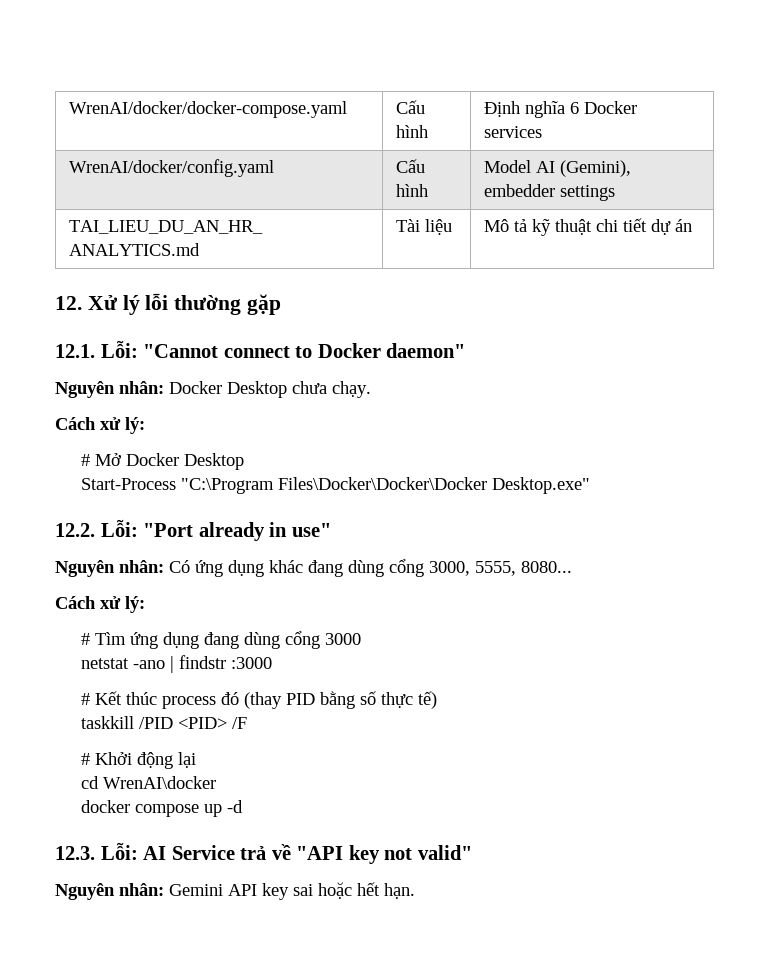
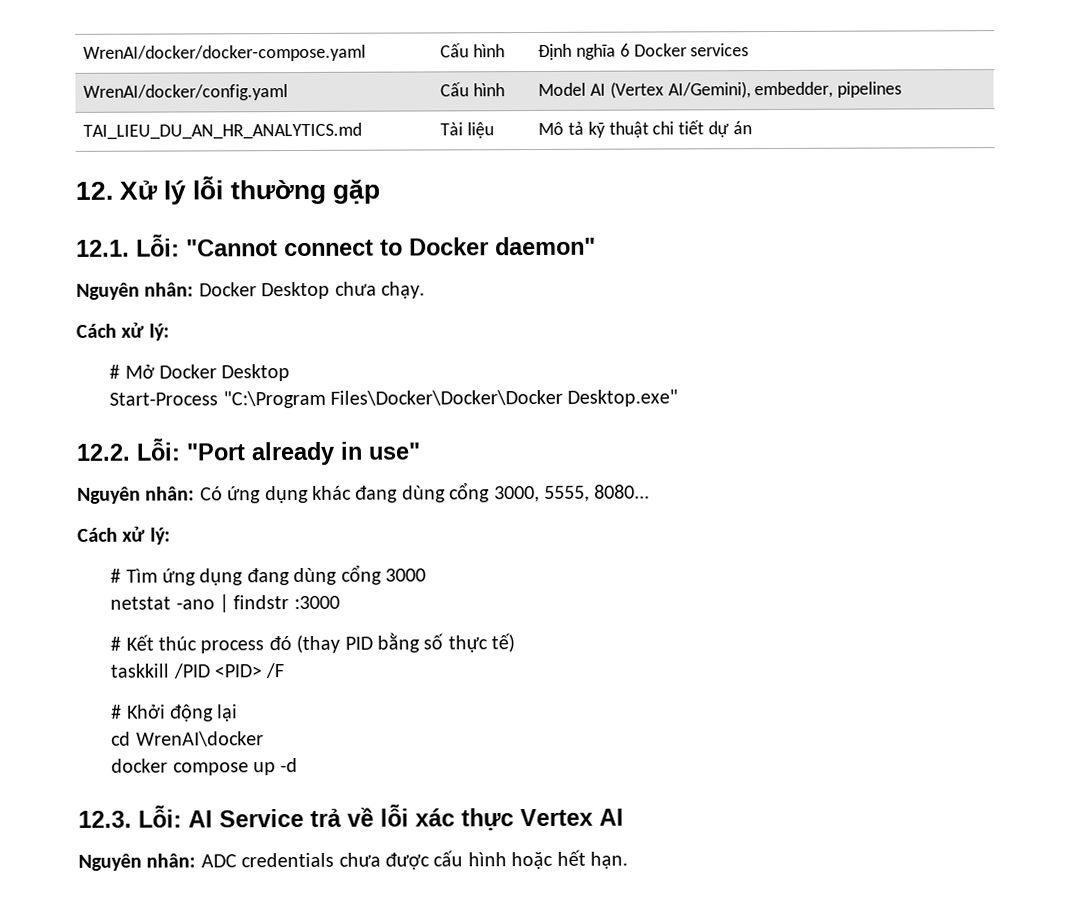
[560,160,632,177] [484,184,616,201] (Gemini), embedder settings -> [609,81,903,99] (Vertex AI/Gemini), embedder, pipelines
[296,845,472,864] [55,883,313,900] "API key not valid" // Nguyên nhân: Gemini API key sai -> [380,804,624,831] [78,850,507,871] lỗi xác thực Vertex AI // Nguyên nhân: ADC credentials chưa được cấu hình

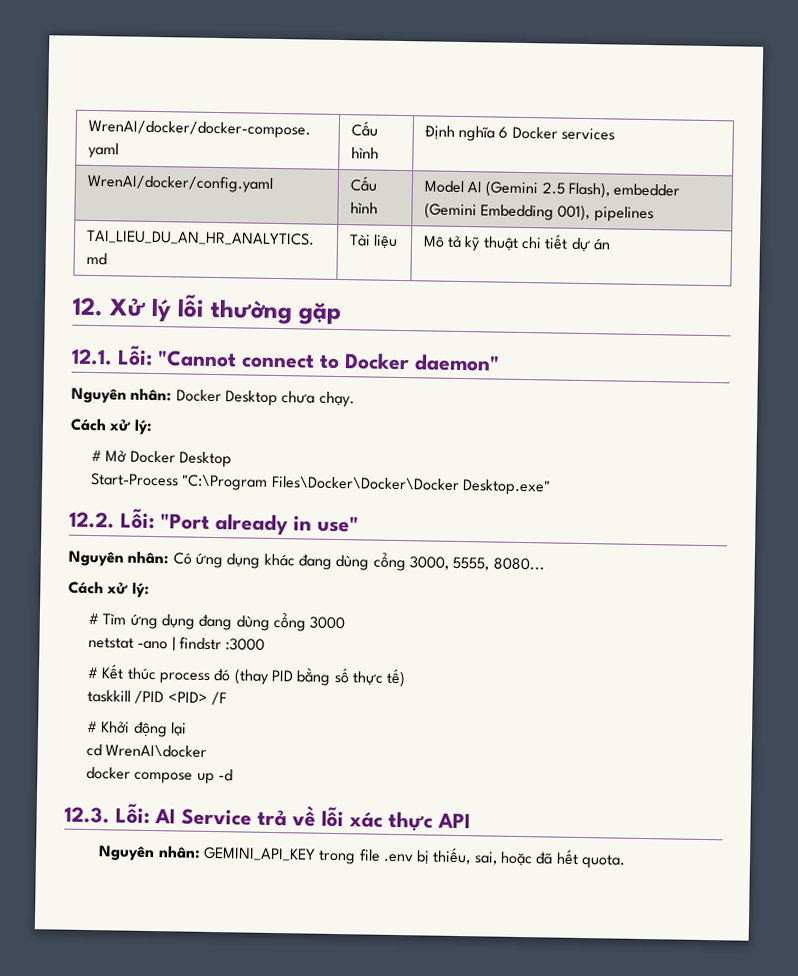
[609,81,834,99] (Vertex AI/Gemini), embedder, -> [485,180,681,199] [423,202,591,222] (Gemini 2.5 Flash), embedder (Gemini Embedding 001),
[520,808,624,827] [78,849,628,871] Vertex AI // Nguyên nhân: ADC credentials chưa được cấu hình hoặc hết hạn. -> [437,812,471,829] [98,845,627,869] API // Nguyên nhân: GEMINI_API_KEY trong file .env bị thiếu, sai, hoặc đã hết quota.

